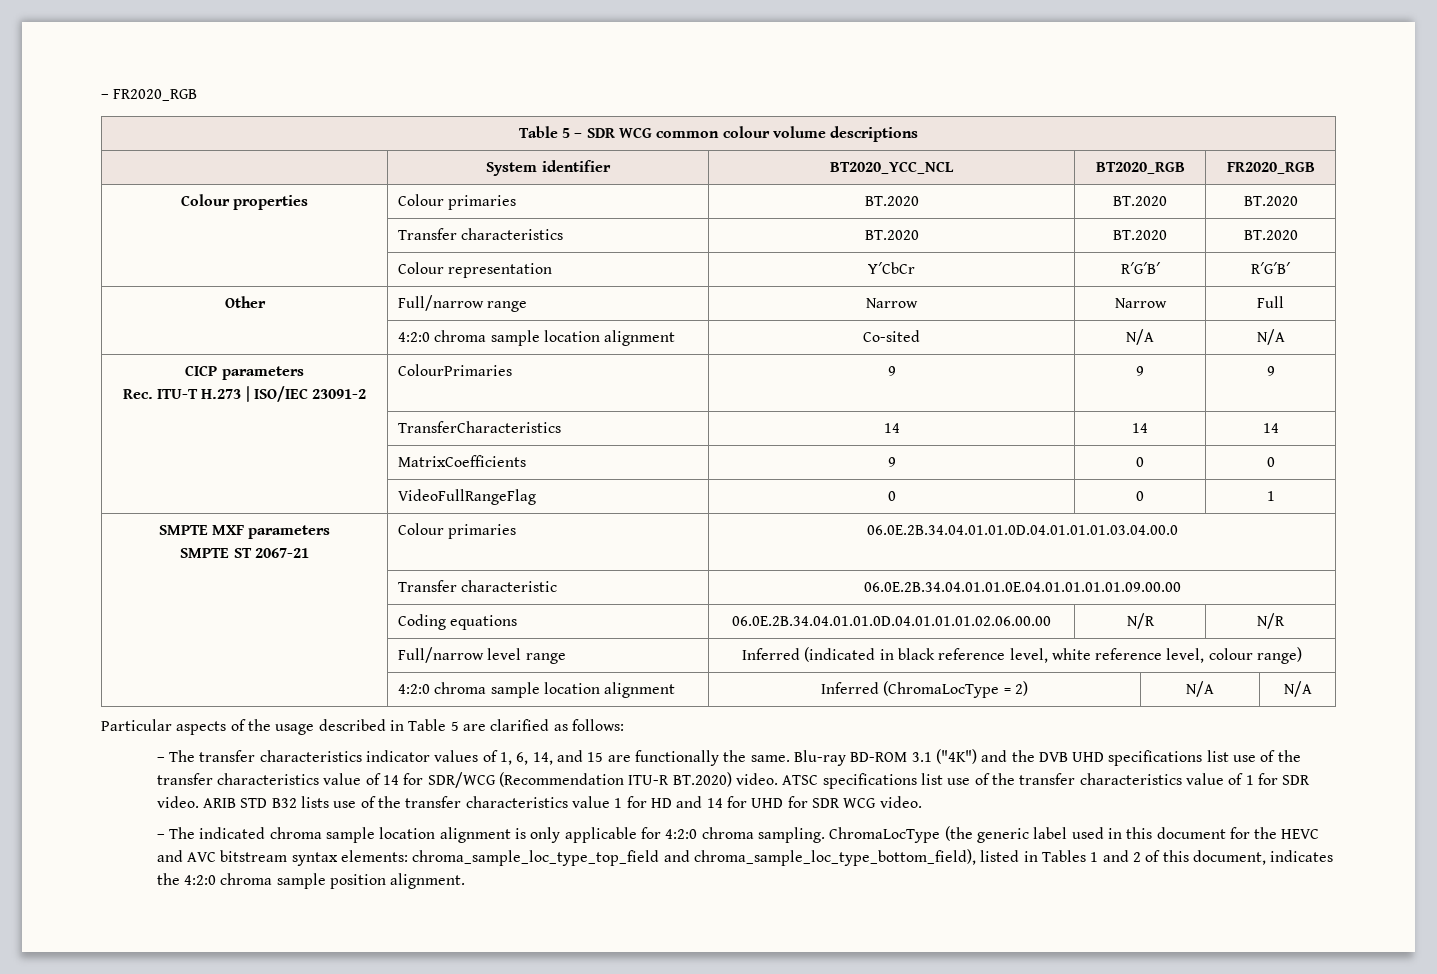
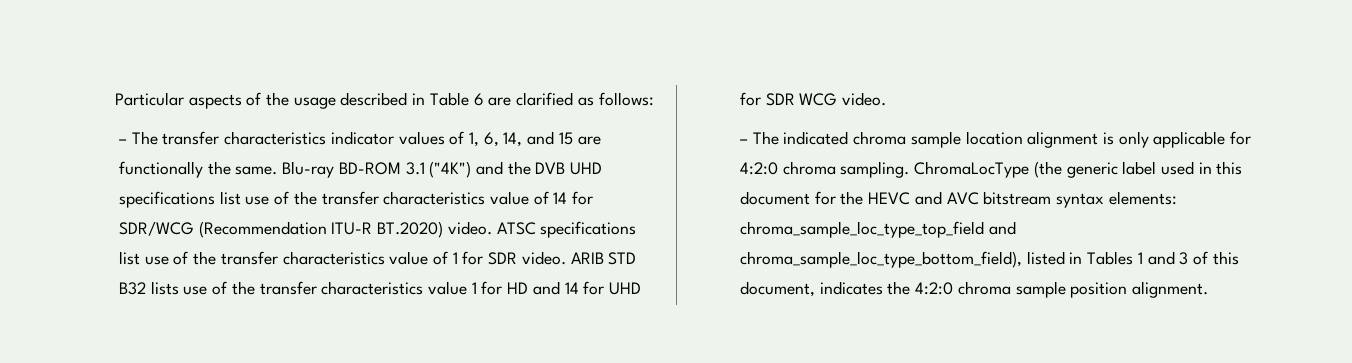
[101,89,198,101] [518,126,919,142] [486,160,611,176] [830,161,954,174] [1095,162,1185,174] [1226,162,1315,174] [180,194,309,210] [398,194,517,210] [864,196,919,206] [1113,196,1167,206] [1243,196,1298,206] [398,228,564,240] [864,230,919,240] [1113,230,1167,240] [1243,230,1298,240] [398,262,553,278] [868,262,915,274] [1120,262,1161,274] [1251,262,1291,274] [224,296,266,308] [398,295,528,312] [866,298,918,308] [1114,298,1167,308] [1257,296,1284,308] [398,330,676,346] [863,330,920,342] [1126,329,1154,345] [1256,329,1285,345] [185,365,304,380] [122,386,367,402] [398,364,513,376] [887,366,896,376] [1136,366,1144,376] [1266,366,1275,376] [398,421,562,433] [883,423,900,433] [1132,423,1148,433] [1262,423,1279,433] [398,455,527,467] [887,457,896,467] [1136,457,1144,467] [1266,457,1275,467] [398,489,537,505] [887,491,896,501] [1136,491,1144,501] [1266,491,1275,501] [158,525,331,539] [180,548,309,558] [398,523,517,539] [866,525,1178,535] [398,580,558,592] [863,582,1181,592] [398,614,518,630] [732,616,1051,626] [1126,613,1155,629] [1257,613,1285,629] [398,647,566,664] [741,647,1303,664] [398,682,676,698] [821,681,1028,698] [1186,681,1214,697] [1283,681,1312,697] – FR2020_RGB // Table 5 – SDR WCG common colour volume descriptions // | System identifier | BT2020_YCC_NCL | BT2020_RGB | FR2020_RGB // Colour properties | Colour primaries | BT.2020 | BT.2020 | BT.2020 // | Transfer characteristics | BT.2020 | BT.2020 | BT.2020 // | Colour representation | Y′CbCr | R′G′B′ | R′G′B′ // Other | Full/narrow range | Narrow | Narrow | Full // | 4:2:0 chroma sample location alignment | Co-sited | N/A | N/A // CICP parameters // Rec. ITU-T H.273 | ISO/IEC 23091-2 | ColourPrimaries | 9 | 9 | 9 // | TransferCharacteristics | 14 | 14 | 14 // | MatrixCoefficients | 9 | 0 | 0 // | VideoFullRangeFlag | 0 | 0 | 1 // SMPTE MXF parameters // SMPTE ST 2067-21 | Colour primaries | 06.0E.2B.34.04.01.01.0D.04.01.01.01.03.04.00.0 // | Transfer characteristic | 06.0E.2B.34.04.01.01.0E.04.01.01.01.01.09.00.00 // | Coding equations | 06.0E.2B.34.04.01.01.0D.04.01.01.01.02.06.00.00 | N/R | N/R // | Full/narrow level range | Inferred (indicated in black reference level, white reference level, colour range) // | 4:2:0 chroma sample location alignment | Inferred (ChromaLocType = 2) | N/A | N/A // -> (114, 99) none
[450,721,459,731] 5 -> [473,93,484,106] 6
[1132,852,1141,862] 2 -> [1179,252,1189,265] 3

